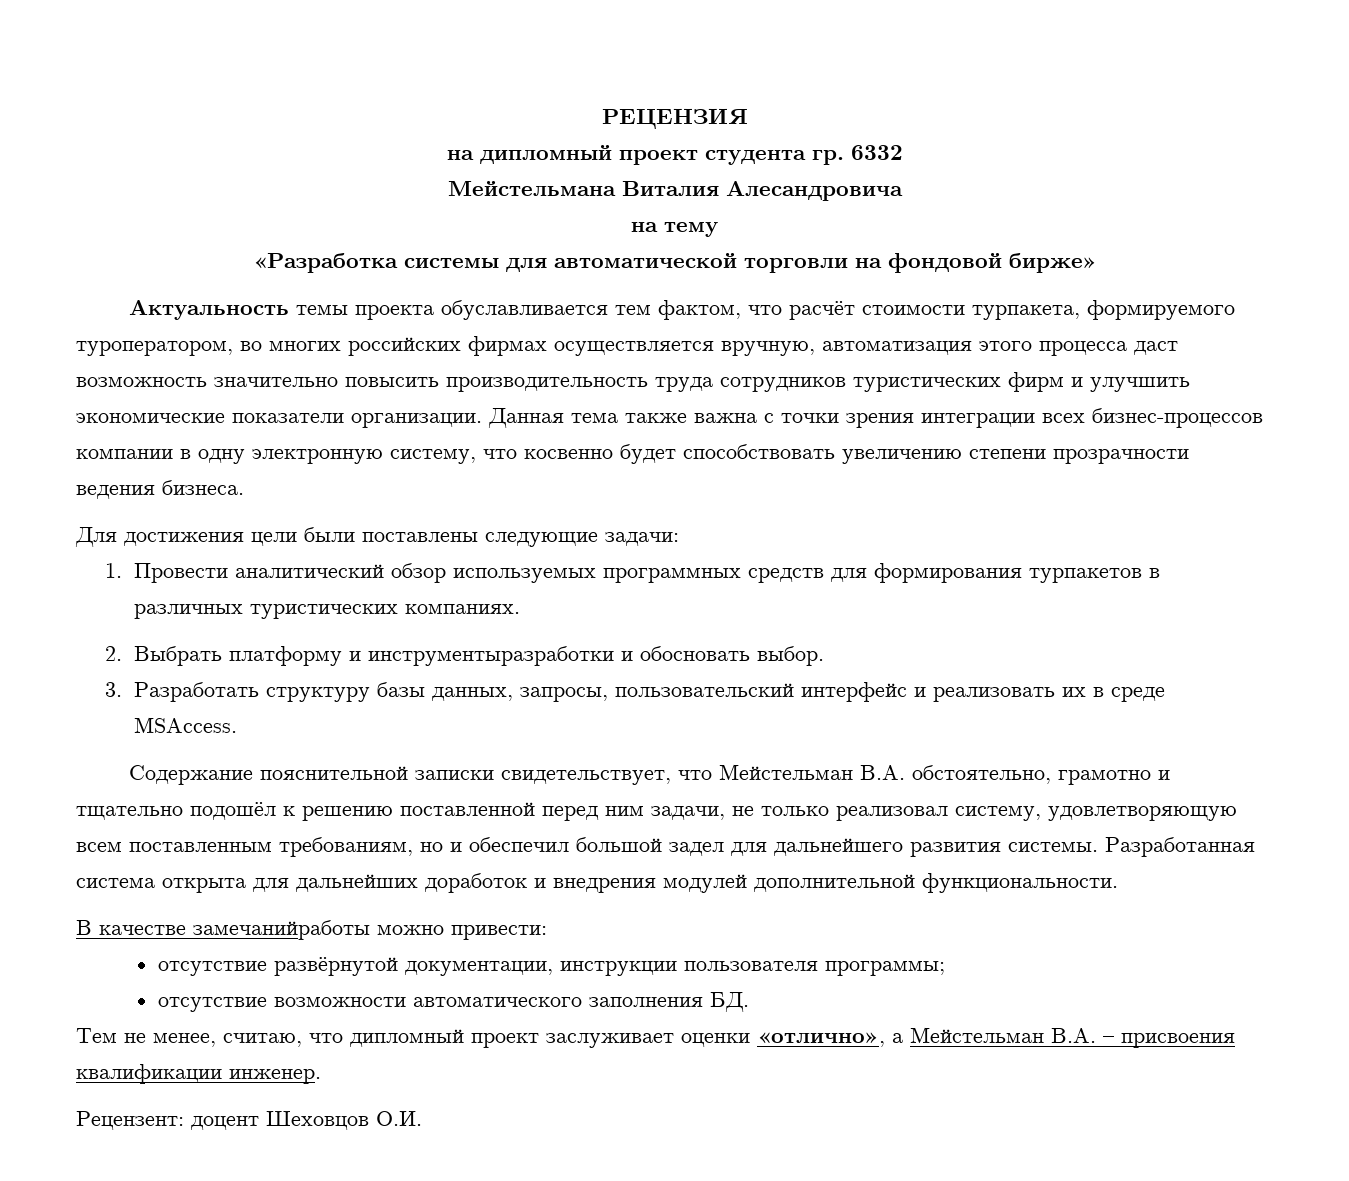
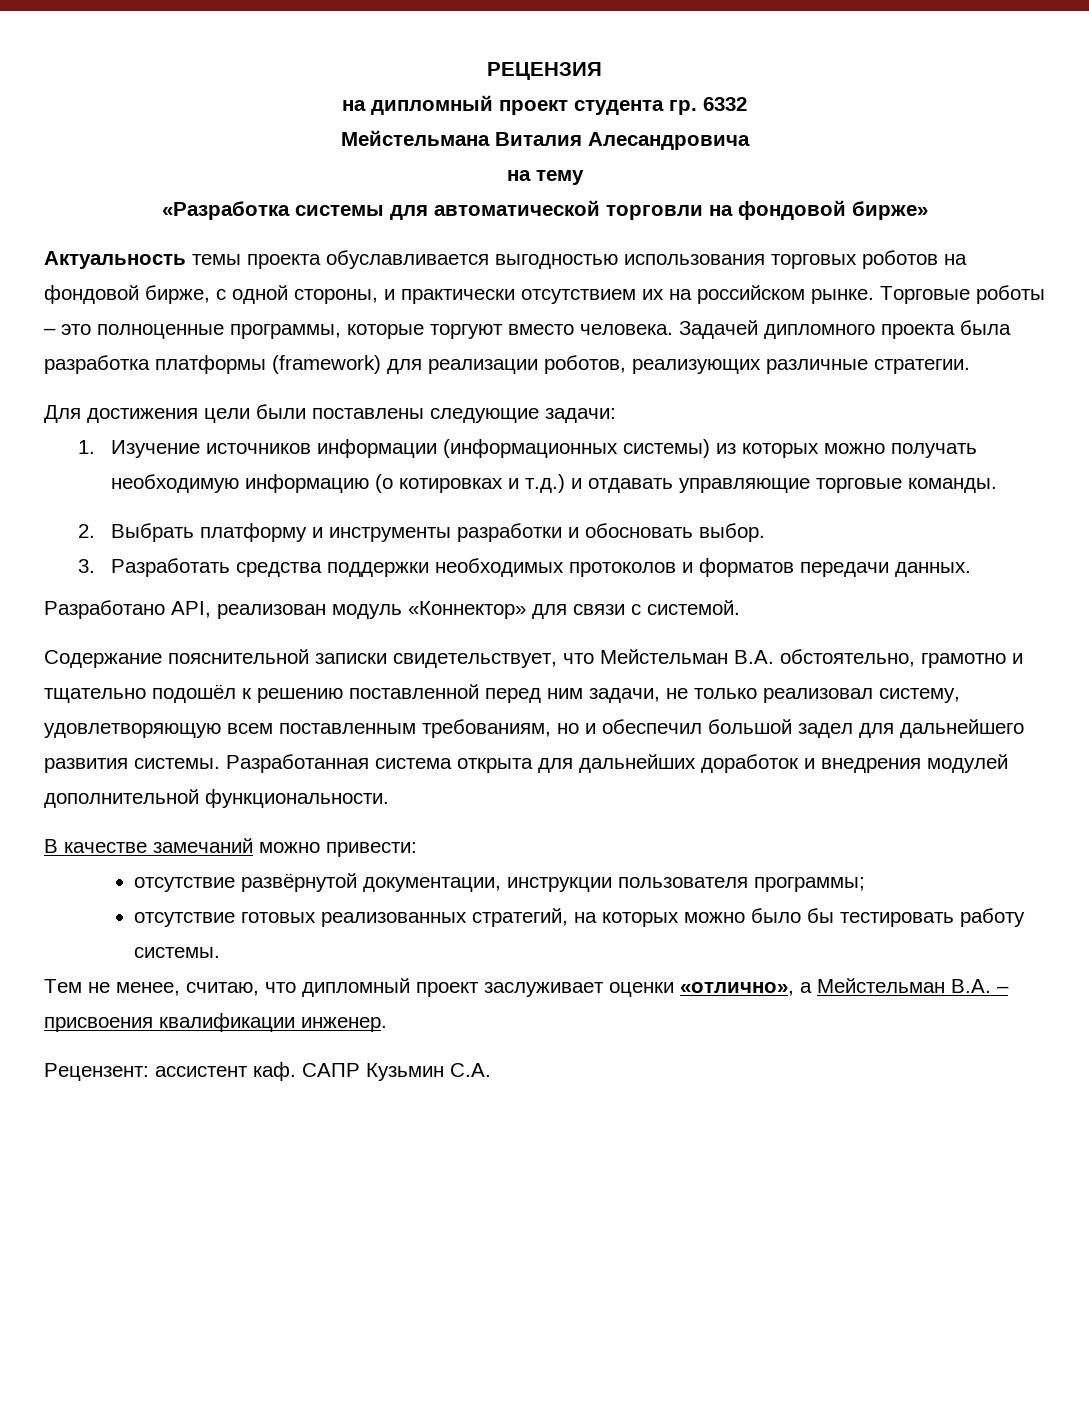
[615,300,1236,320] [76,336,1178,356] [76,372,1190,392] [76,408,1263,428] [76,444,1189,464] [76,480,244,499] тем фактом, что расчёт стоимости турпакета, формируемого туроператором, во многих российских фирмах осуществляется вручную, автоматизация этого процесса даст возможность значительно повысить производительность труда сотрудников туристических фирм и улучшить экономические показатели организации. Данная тема также важна с точки зрения интеграции всех бизнес-процессов компании в одну электронную систему, что косвенно будет способствовать увеличению степени прозрачности ведения бизнеса. -> [495,250,967,269] [44,285,1045,304] [44,320,1011,339] [44,355,970,374] выгодностью использования торговых роботов на фондовой бирже, с одной стороны, и практически отсутствием их на российском рынке. Торговые роботы – это полноценные программы, которые торгуют вместо человека. Задачей дипломного проекта была разработка платформы (framework) для реализации роботов, реализующих различные стратегии.
[133,563,1160,583] [133,604,520,619] Провести аналитический обзор используемых программных средств для формирования турпакетов в различных туристических компаниях. -> [111,439,978,458] [111,474,998,493] Изучение источников информации (информационных системы) из которых можно получать необходимую информацию (о котировках и т.д.) и отдавать управляющие торговые команды.
[367,646,614,666] инструментыразработки -> [329,523,563,542] инструменты разработки
[265,682,1165,702] [133,717,237,733] структуру базы данных, запросы, пользовательский интерфейс и реализовать их в среде MSAccess. -> [236,558,972,577] [44,600,740,619] средства поддержки необходимых протоколов и форматов передачи данных. // Разработано API, реализован модуль «Коннектор» для связи с системой.
[193,920,370,940] замечанийработы -> [153,838,253,853] замечаний
[273,992,749,1012] возможности автоматического заполнения БД. -> [241,908,1026,927] [134,947,221,958] готовых реализованных стратегий, на которых можно было бы тестировать работу системы.
[191,1111,422,1130] доцент Шеховцов О.И. -> [155,1062,491,1081] ассистент каф. САПР Кузьмин С.А.

